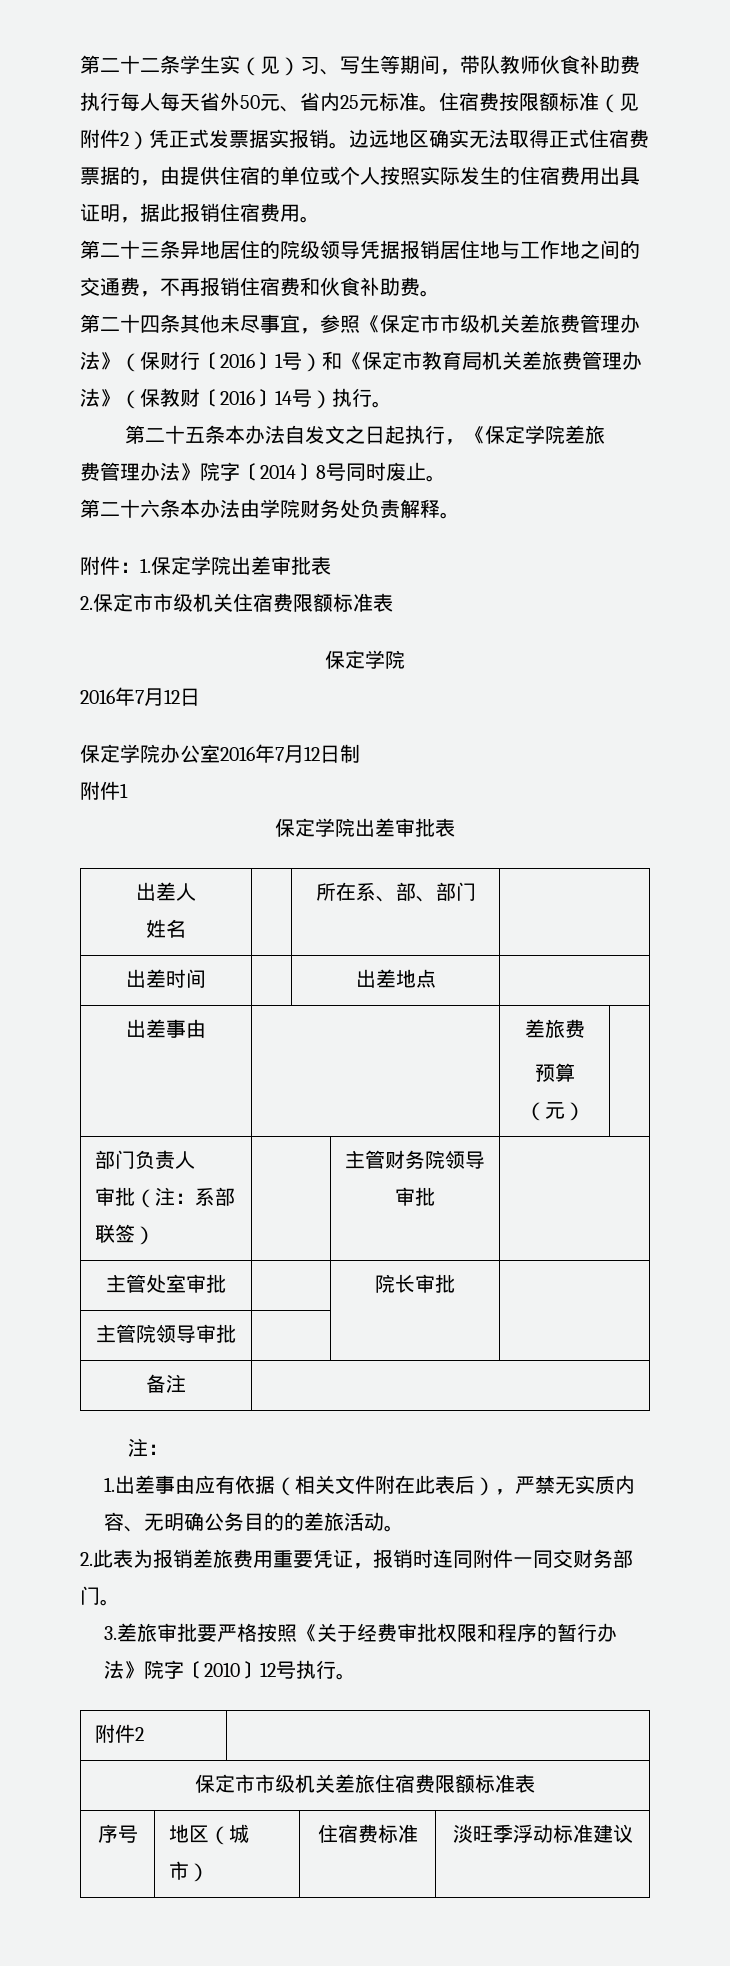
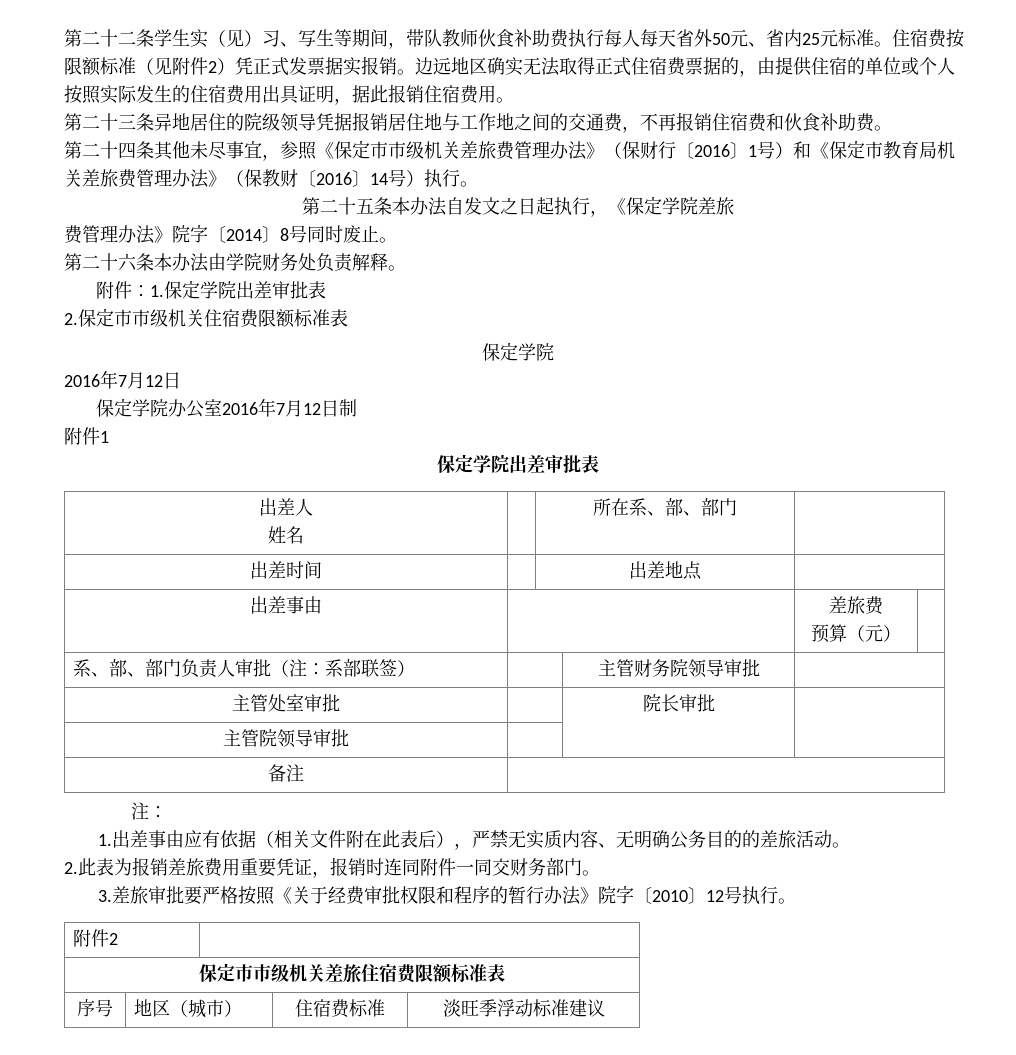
(585, 1111) none -> [73,659,146,677] 系、部、
(195, 1160) // -> (236, 668) none

